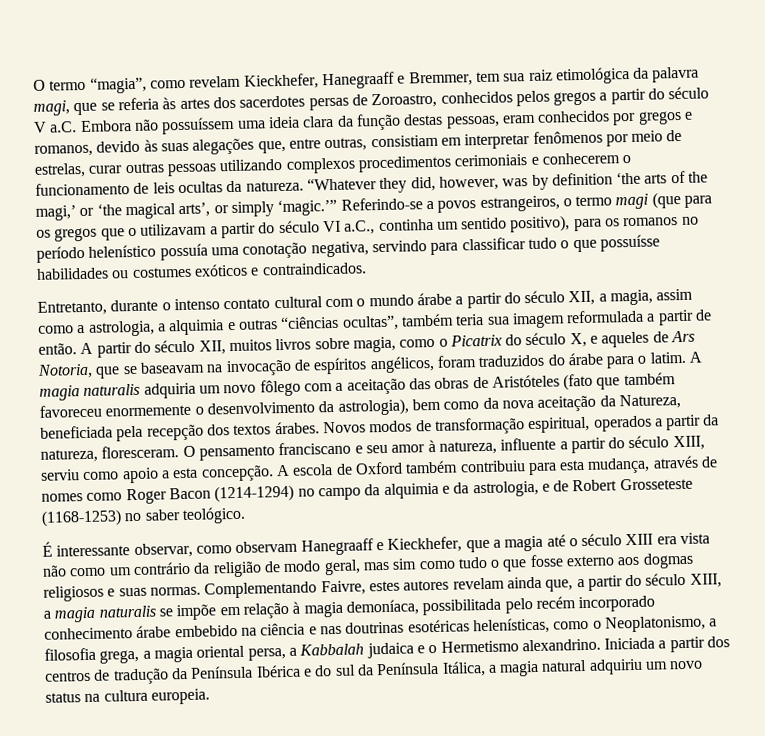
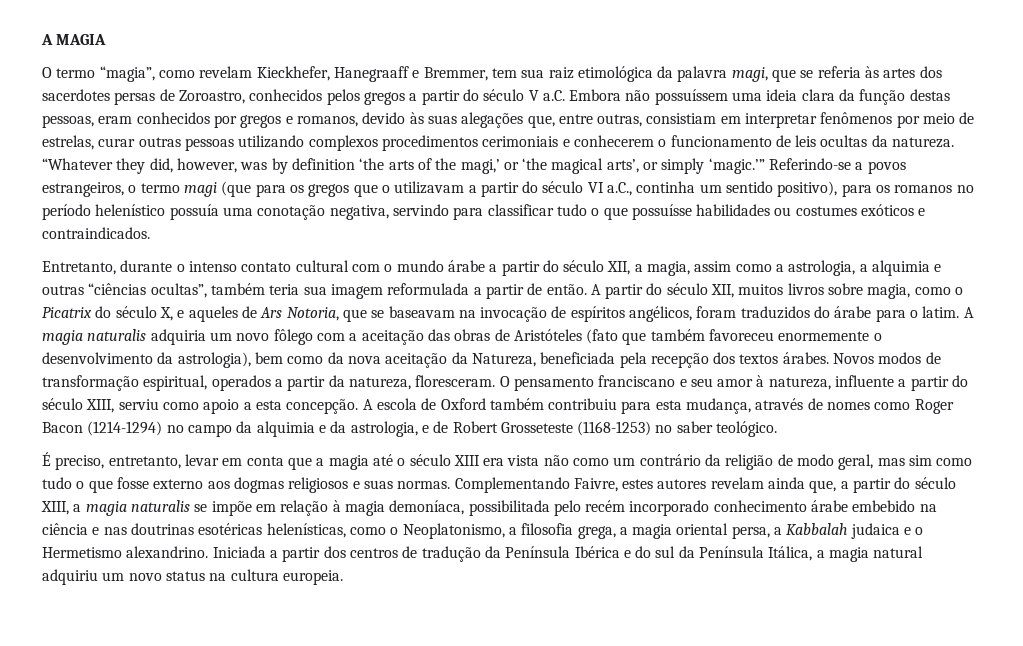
(33, 85) none -> [41,34,107,45] A MAGIA //
[56,536,463,559] interessante observar, como observam Hanegraaff e Kieckhefer, -> [55,454,284,470] preciso, entretanto, levar em conta

